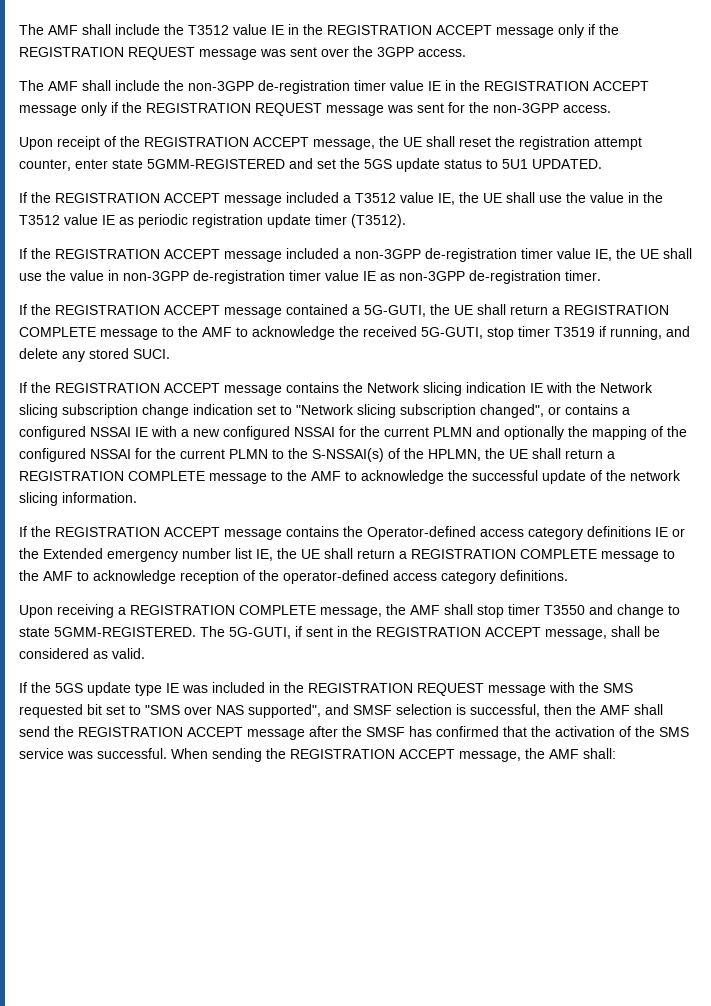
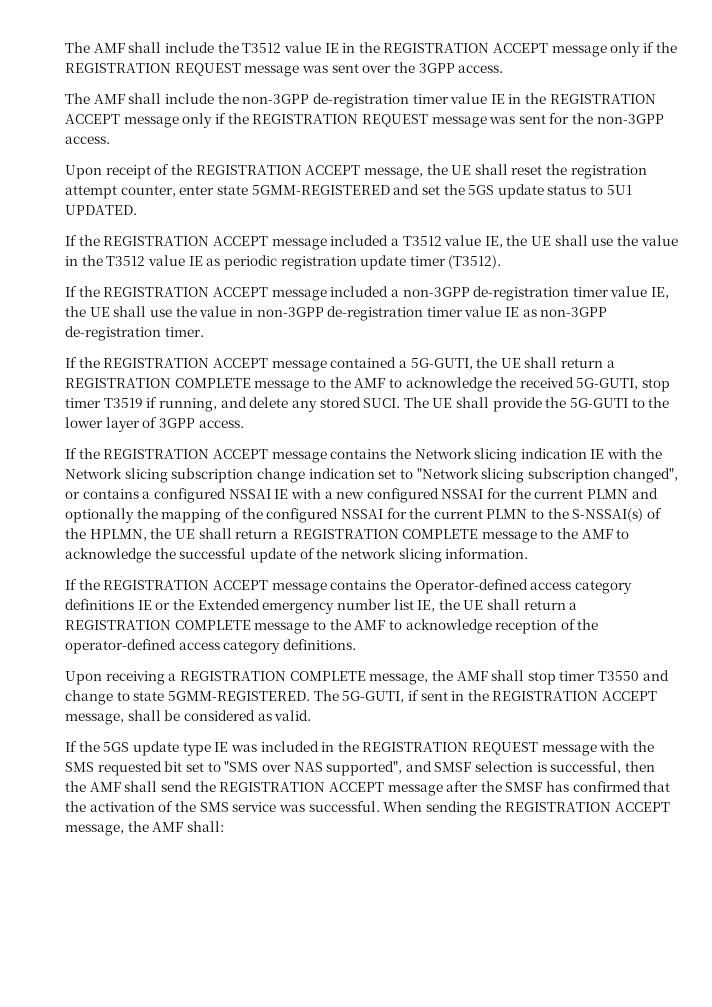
(170, 354) none -> [403,397,670,412] [65,417,244,432] The UE shall provide the 5G-GUTI to the lower layer of 3GPP access.

